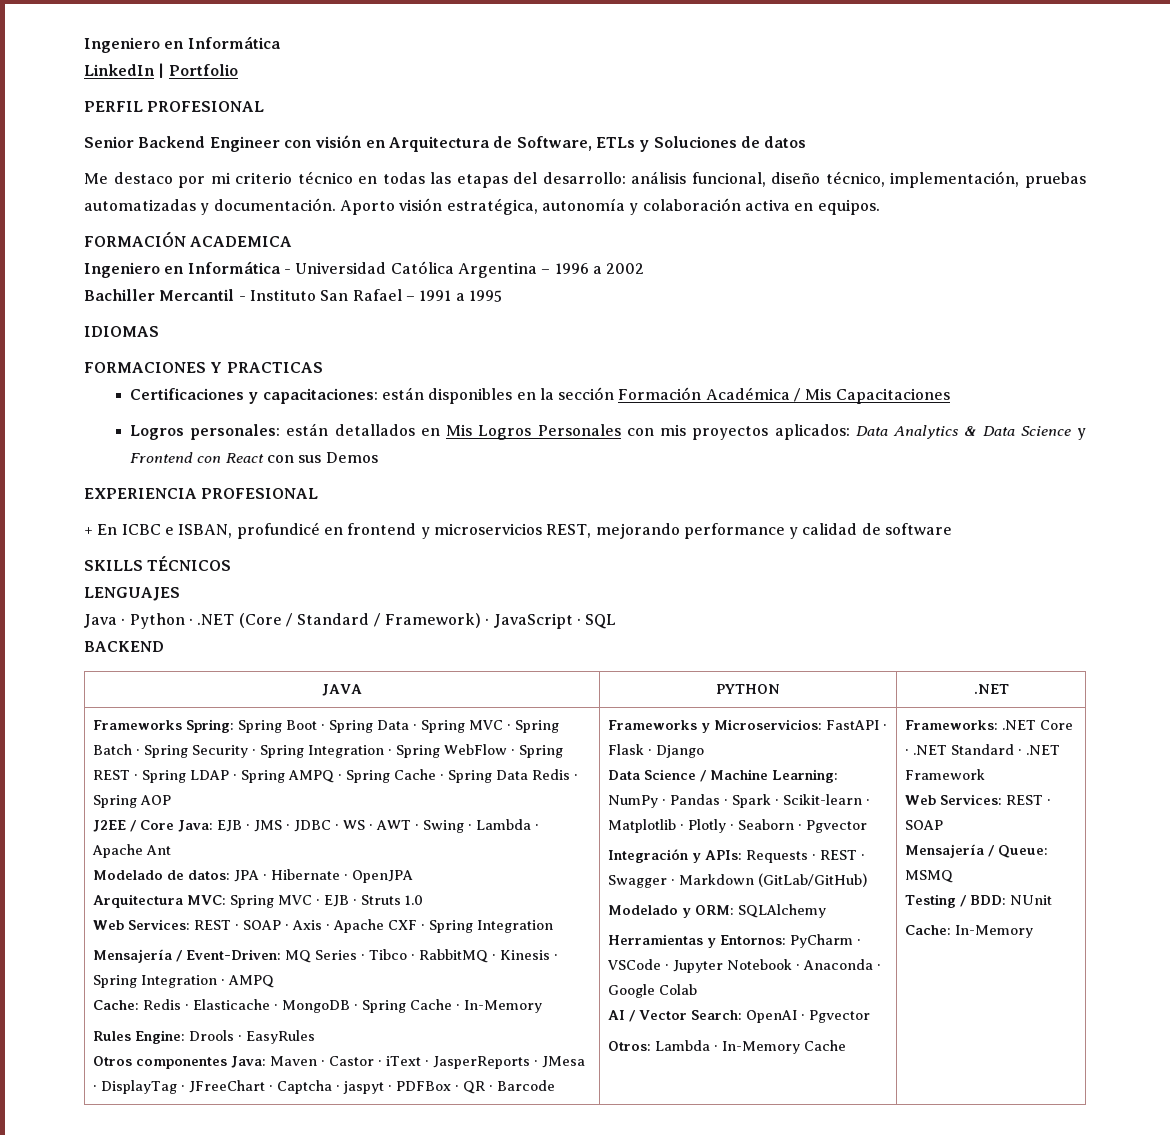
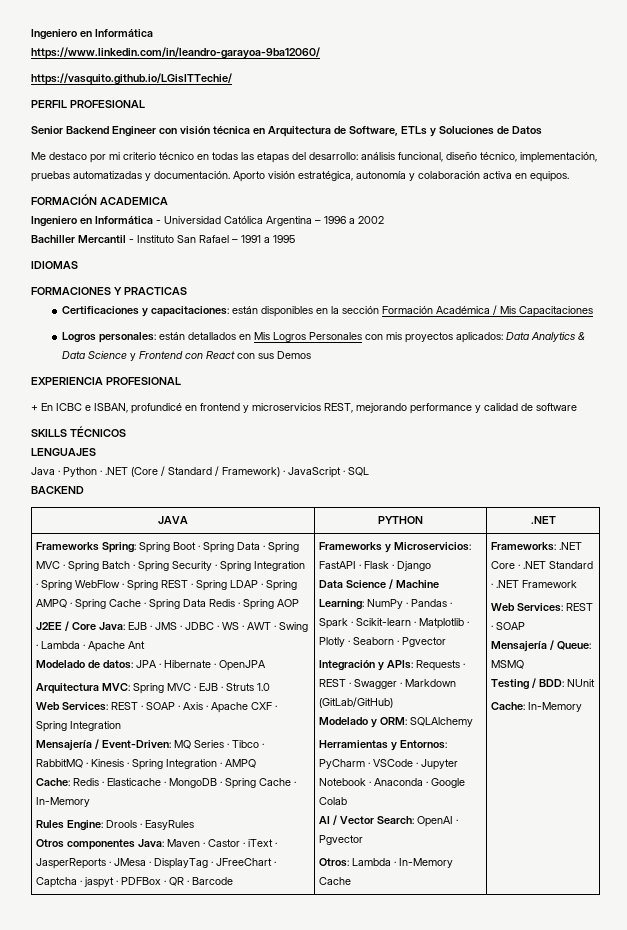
[84,63,238,78] LinkedIn | Portfolio -> [31,47,320,59] [31,73,232,85] https://www.linkedin.com/in/leandro-garayoa-9ba12060/ // https://vasquito.github.io/LGisITTechie/
(363, 141) none -> [213,126,250,134] técnica
[764,136,807,148] datos -> [512,126,542,135] Datos

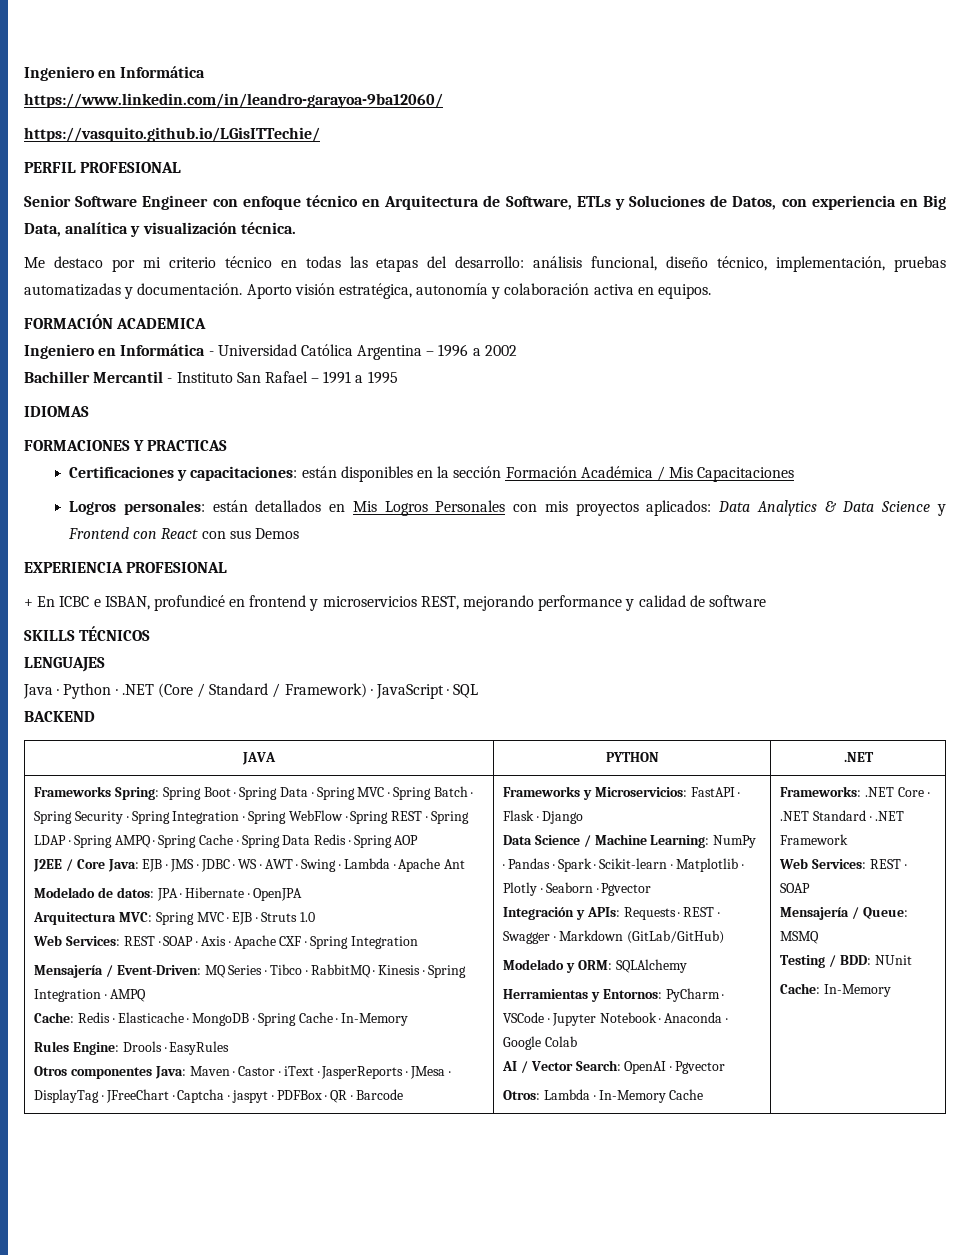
[66,126,109,134] Backend -> [75,196,138,207] Software
[180,126,250,135] visión técnica -> [242,195,358,210] enfoque técnico
[512,126,542,135] Datos -> [732,195,946,210] [24,222,296,237] Datos, con experiencia en Big Data, analítica y visualización técnica.

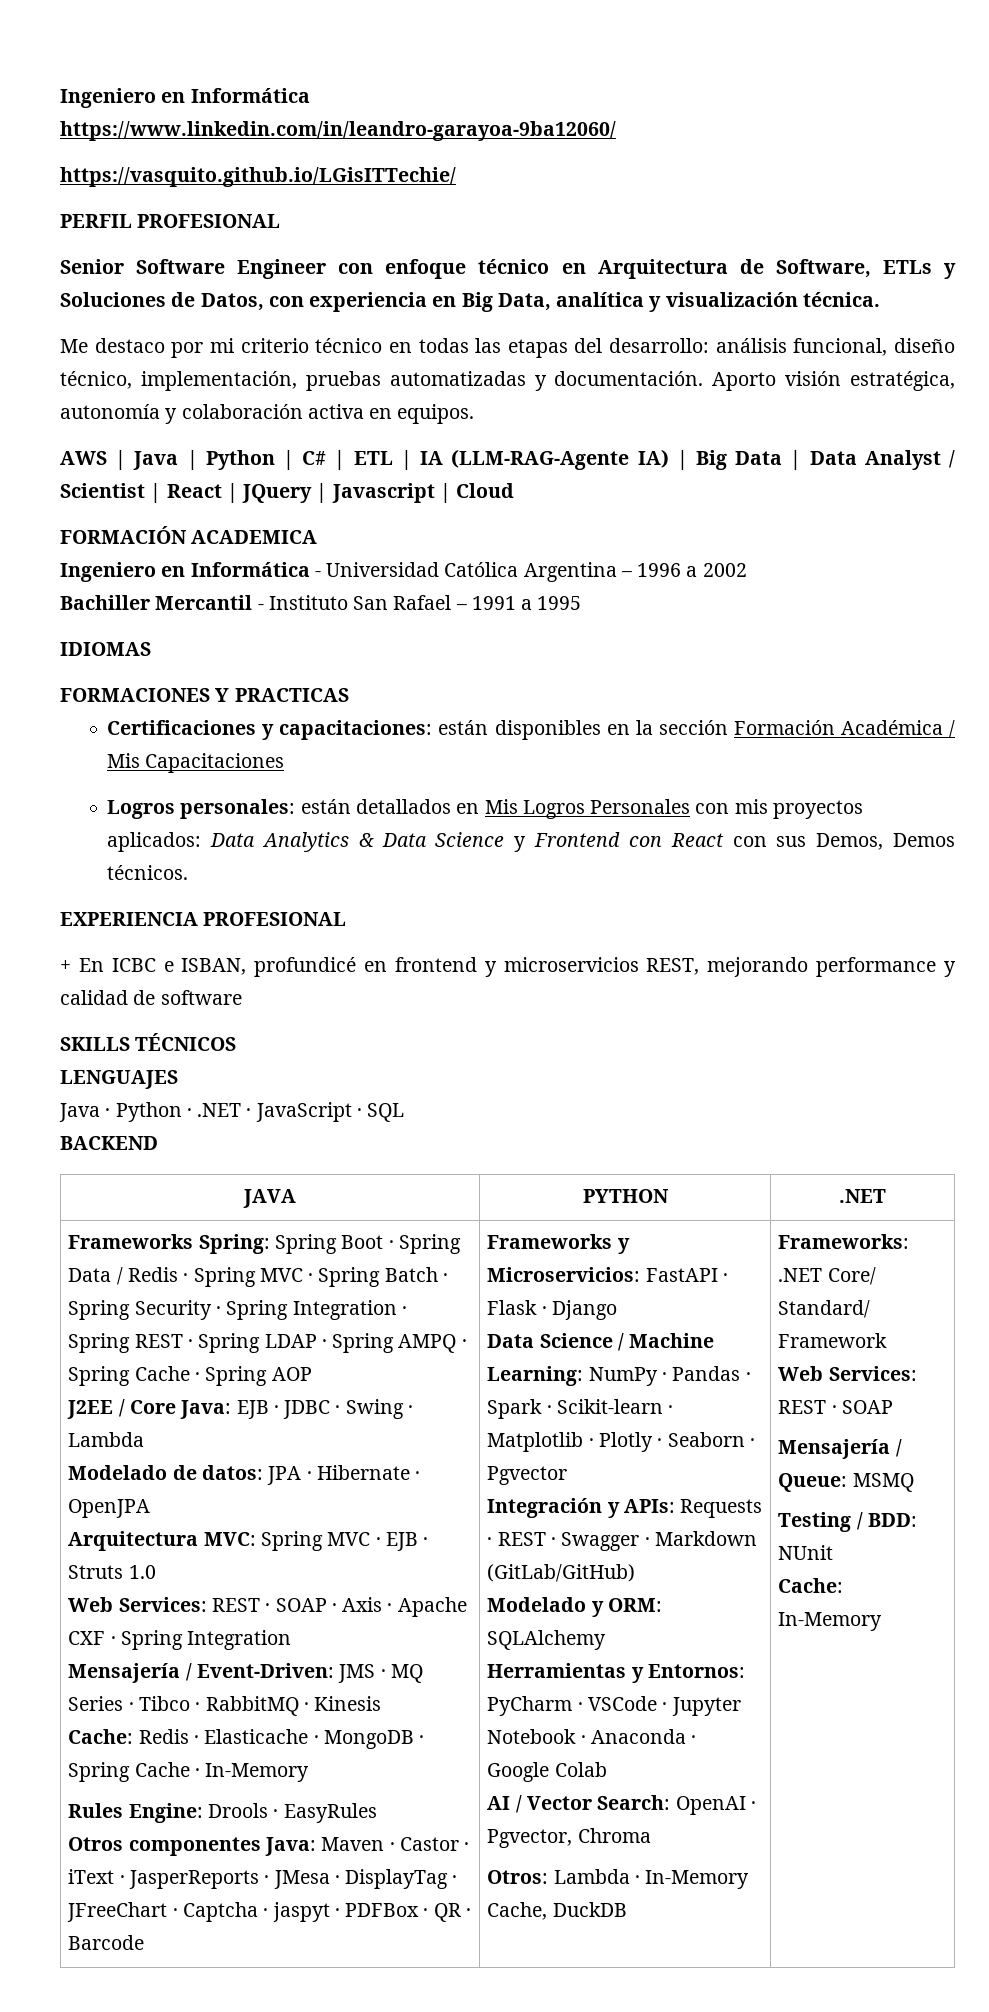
(712, 291) none -> [60,449,956,470] [60,483,515,503] // AWS | Java | Python | C# | ETL | IA (LLM-RAG-Agente IA) | Big Data | Data Analyst / Scientist | React | JQuery | Javascript | Cloud
(251, 534) none -> [816,833,884,850] Demos,
(299, 533) none -> [107,865,189,880] técnicos.
[157,683,367,698] (Core / Standard / Framework) -> (242, 1110) none
(309, 792) none -> [116,1267,178,1285] / Redis
[288,810,389,824] WebFlow · Spring -> (131, 1343) none
[282,834,392,848] Data Redis · Spring -> (268, 1376) none
[170,859,293,872] JMS · JDBC · WS · AWT -> [283,1400,331,1419] JDBC
[393,858,466,872] · Apache Ant -> (145, 1439) none
(201, 970) none -> [338,1664,386,1683] JMS ·
[422,965,466,978] [34,989,146,1002] · Spring Integration · AMPQ -> (382, 1703) none
[675,1061,726,1074] Pgvector -> [487,1828,651,1848] Pgvector, Chroma
[669,1089,704,1100] Cache -> [487,1902,627,1920] Cache, DuckDB
[897,787,930,797] [780,810,904,821] Core · .NET Standard · .NET -> [827,1267,876,1285] [778,1300,871,1318] Core/ Standard/

